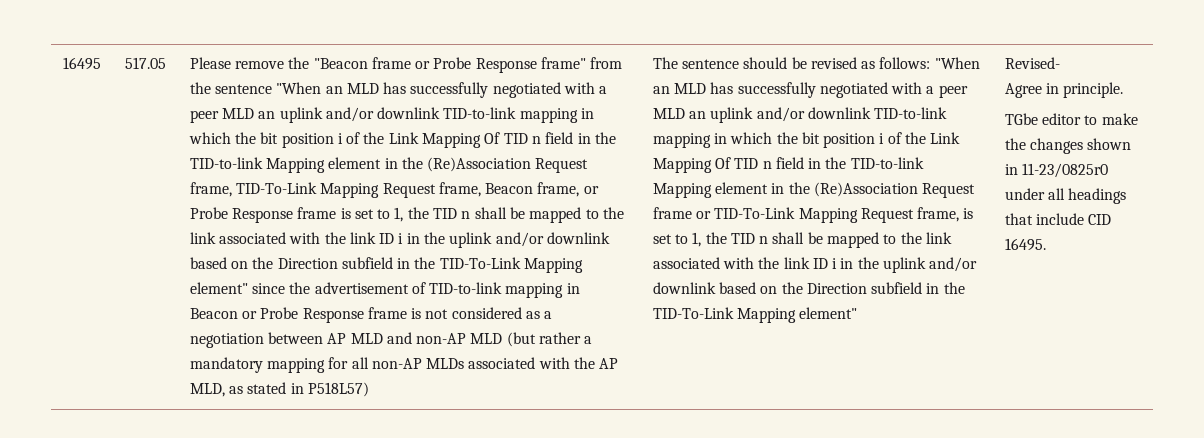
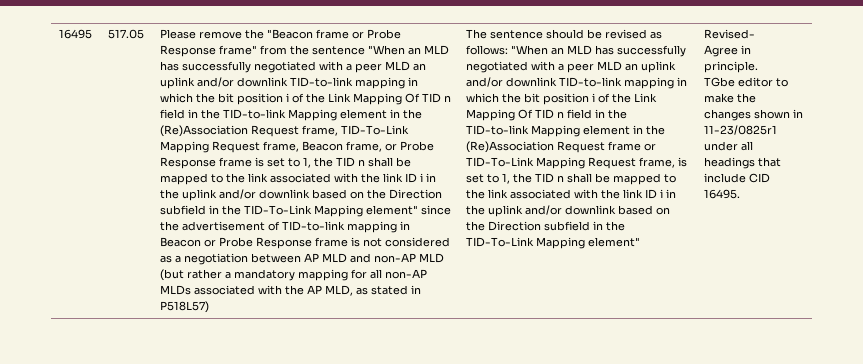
[1021,163,1108,178] 11-23/0825r0 -> [703,125,777,135] 11-23/0825r1

